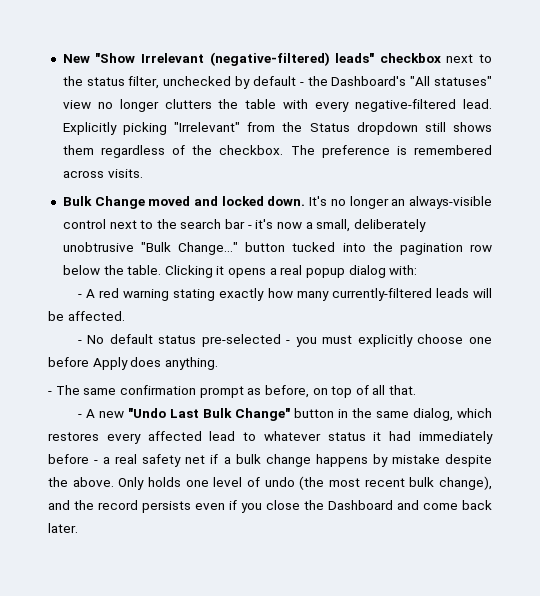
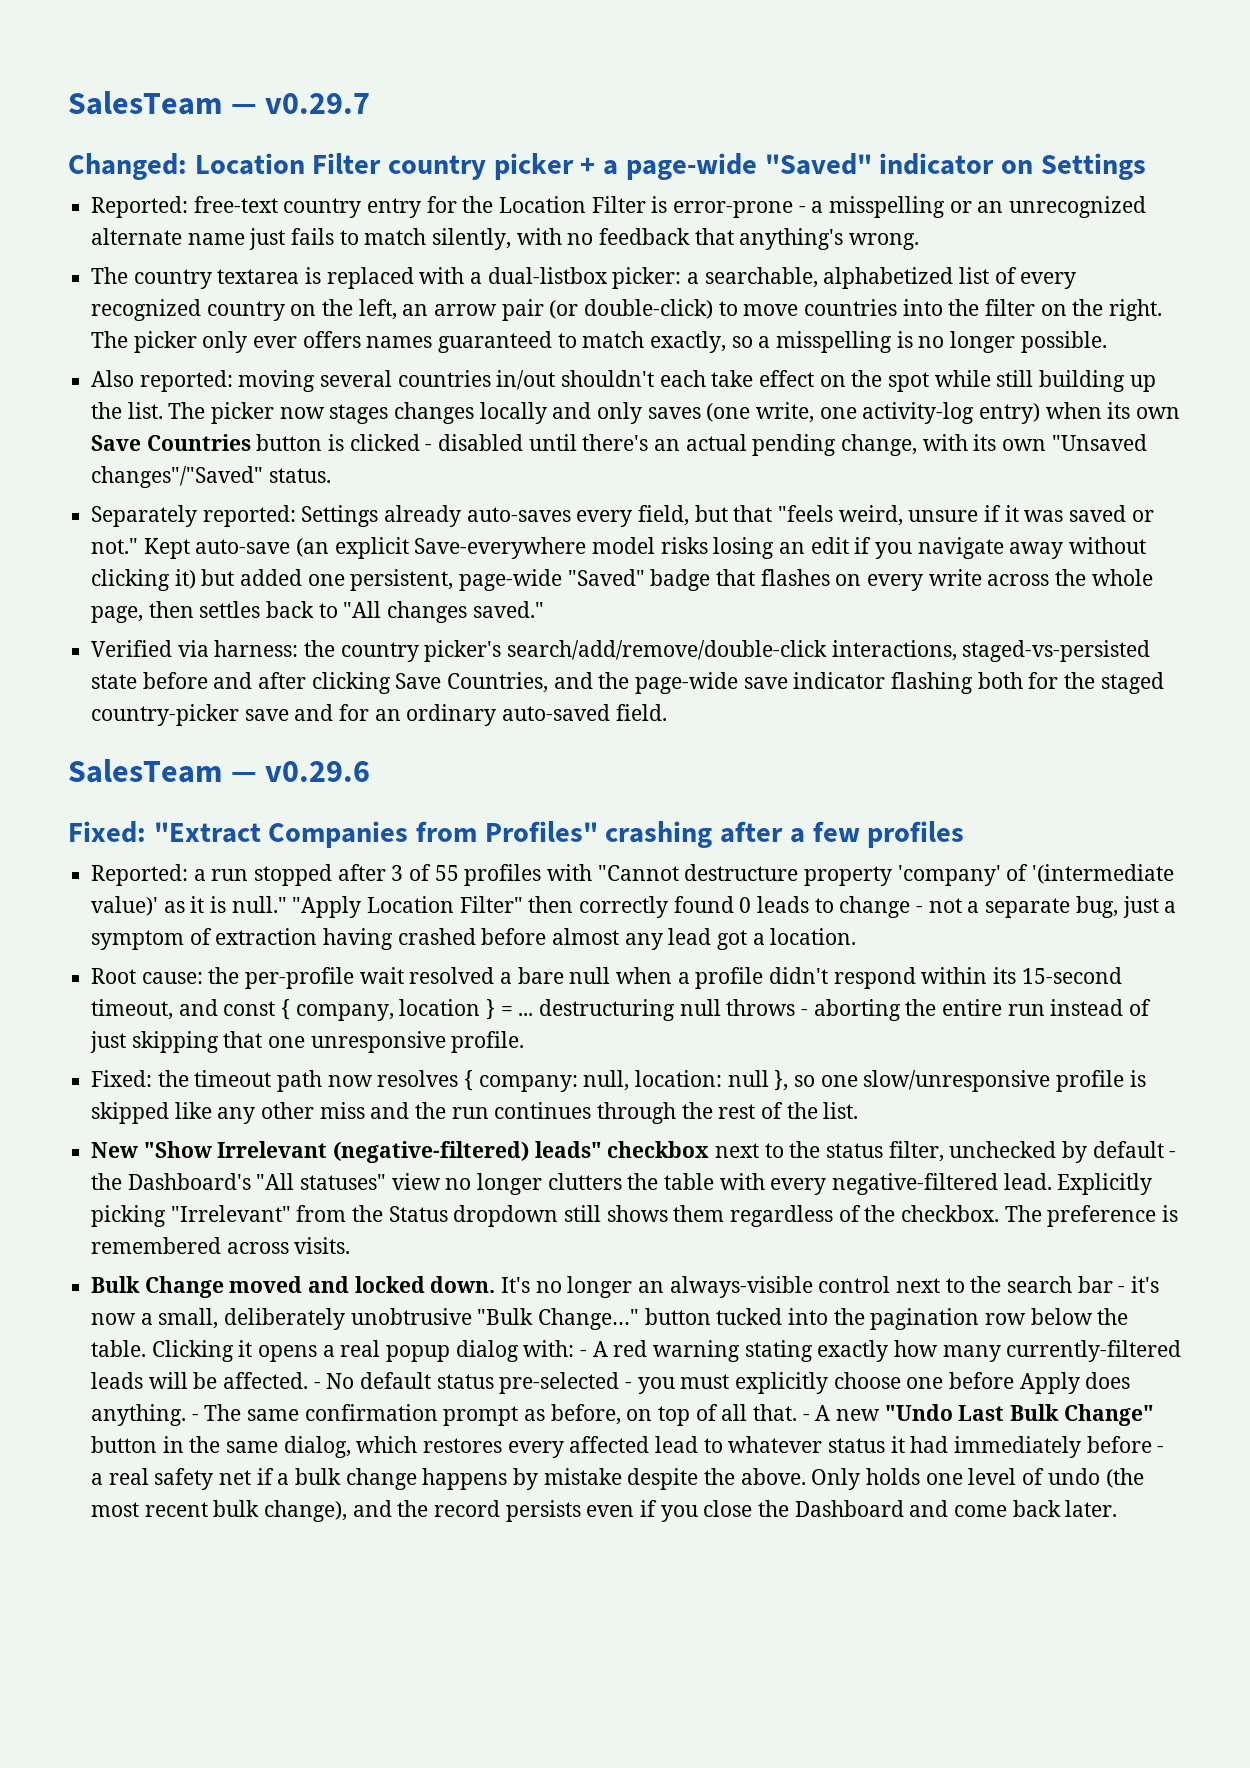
(62, 58) none -> [68,91,371,115] [68,153,1146,180] [91,196,1147,218] [91,228,920,250] [91,267,1077,289] [91,299,1163,321] [91,331,1107,353] [91,370,1156,392] [91,402,1181,424] [91,434,1147,456] [91,466,331,488] [91,505,1154,527] [91,537,1147,559] [91,569,1153,591] [91,601,544,623] [91,640,1151,662] [91,672,1164,694] [91,704,667,726] [68,759,371,783] [68,821,965,848] [91,864,1175,886] [91,896,1177,918] [91,928,857,950] [91,967,1122,989] [91,999,1152,1021] [90,1031,525,1053] [91,1070,1146,1092] [91,1102,859,1124] SalesTeam — v0.29.7 // Changed: Location Filter country picker + a page-wide "Saved" indicator on Settings // Reported: free-text country entry for the Location Filter is error-prone - a misspelling or an unrecognized alternate name just fails to match silently, with no feedback that anything's wrong. // The country textarea is replaced with a dual-listbox picker: a searchable, alphabetized list of every recognized country on the left, an arrow pair (or double-click) to move countries into the filter on the right. The picker only ever offers names guaranteed to match exactly, so a misspelling is no longer possible. // Also reported: moving several countries in/out shouldn't each take effect on the spot while still building up the list. The picker now stages changes locally and only saves (one write, one activity-log entry) when its own Save Countries button is clicked - disabled until there's an actual pending change, with its own "Unsaved changes"/"Saved" status. // Separately reported: Settings already auto-saves every field, but that "feels weird, unsure if it was saved or not." Kept auto-save (an explicit Save-everywhere model risks losing an edit if you navigate away without clicking it) but added one persistent, page-wide "Saved" badge that flashes on every write across the whole page, then settles back to "All changes saved." // Verified via harness: the country picker's search/add/remove/double-click interactions, staged-vs-persisted state before and after clicking Save Countries, and the page-wide save indicator flashing both for the staged country-picker save and for an ordinary auto-saved field. // SalesTeam — v0.29.6 // Fixed: "Extract Companies from Profiles" crashing after a few profiles // Reported: a run stopped after 3 of 55 profiles with "Cannot destructure property 'company' of '(intermediate value)' as it is null." "Apply Location Filter" then correctly found 0 leads to change - not a separate bug, just a symptom of extraction having crashed before almost any lead got a location. // Root cause: the per-profile wait resolved a bare null when a profile didn't respond within its 15-second timeout, and const { company, location } = ... destructuring null throws - aborting the entire run instead of just skipping that one unresponsive profile. // Fixed: the timeout path now resolves { company: null, location: null }, so one slow/unresponsive profile is skipped like any other miss and the run continues through the rest of the list. //
(418, 270) // -> (575, 1348) none
(125, 316) // -> (309, 1380) none
(218, 363) // -> (187, 1415) none
(417, 390) // -> (798, 1412) none

